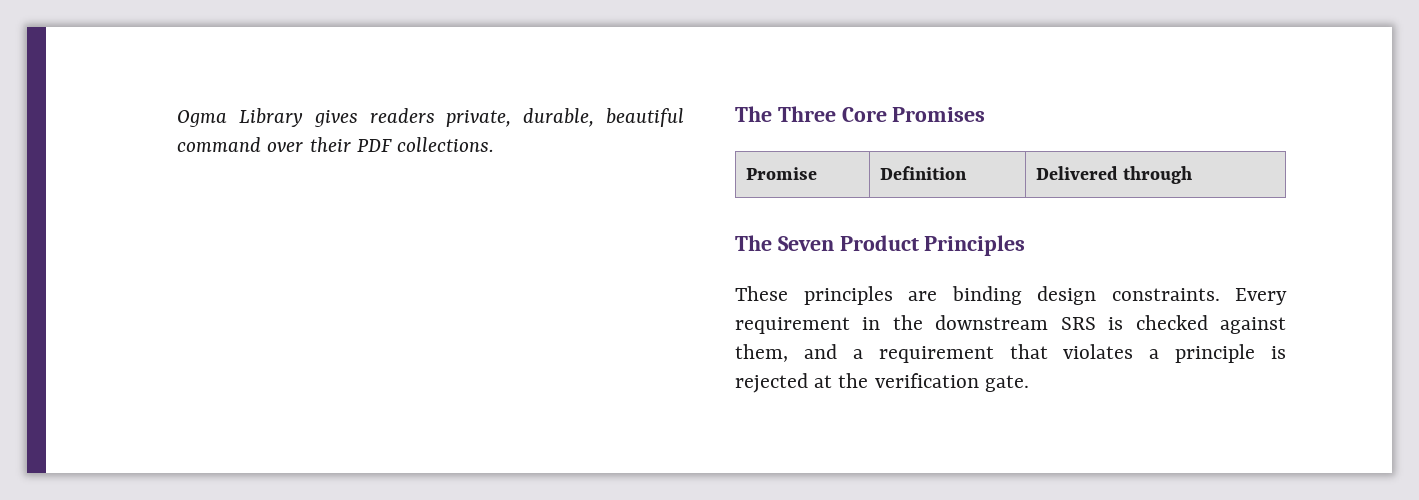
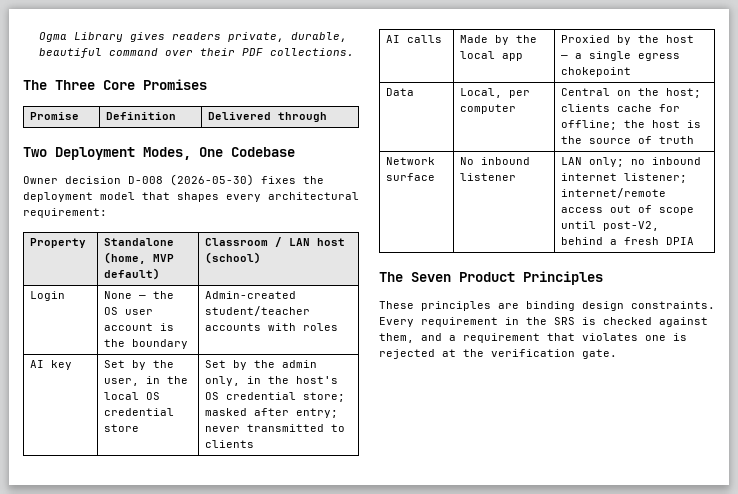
(1193, 175) none -> [23,147,295,160] [23,174,324,186] [23,192,359,202] [23,208,107,218] [30,238,87,248] [104,238,175,246] [104,252,175,264] [104,268,161,280] [205,237,346,247] [205,252,262,264] [30,291,66,301] [104,291,175,299] [104,307,154,315] [104,323,175,331] [104,339,189,349] [205,291,297,299] [205,306,311,316] [205,323,339,331] [30,360,73,370] [104,360,175,370] [104,376,189,386] [104,392,161,400] [104,408,175,416] [104,424,140,432] [205,360,318,370] [205,376,339,386] [205,392,346,402] [205,408,339,418] [205,424,346,432] [205,440,255,448] [386,35,443,43] [460,35,538,45] [460,51,524,61] [561,35,695,45] [561,51,681,61] [561,67,632,77] [386,88,415,96] [460,88,531,98] [460,104,517,114] [561,88,702,98] [561,104,681,112] [561,120,702,130] [561,136,695,144] [386,157,436,165] [386,173,436,181] [460,157,531,165] [460,173,517,181] [561,157,702,167] [561,173,688,183] [561,188,667,198] [561,205,695,215] [561,221,660,231] [561,237,695,245] // Two Deployment Modes, One Codebase // Owner decision D-008 (2026-05-30) fixes the deployment model that shapes every architectural requirement: // Property | Standalone (home, MVP default) | Classroom / LAN host (school) // Login | None — the OS user account is the boundary | Admin-created student/teacher accounts with roles // AI key | Set by the user, in the local OS credential store | Set by the admin only, in the host's OS credential store; masked after entry; never transmitted to clients // AI calls | Made by the local app | Proxied by the host — a single egress chokepoint // Data | Local, per computer | Central on the host; clients cache for offline; the host is the source of truth // Network surface | No inbound listener | LAN only; no inbound internet listener; internet/remote access out of scope until post-V2, behind a fresh DPIA
[935,315,1049,330] downstream -> (547, 321) none
[1149,344,1256,363] a principle -> [645,335,666,341] one

